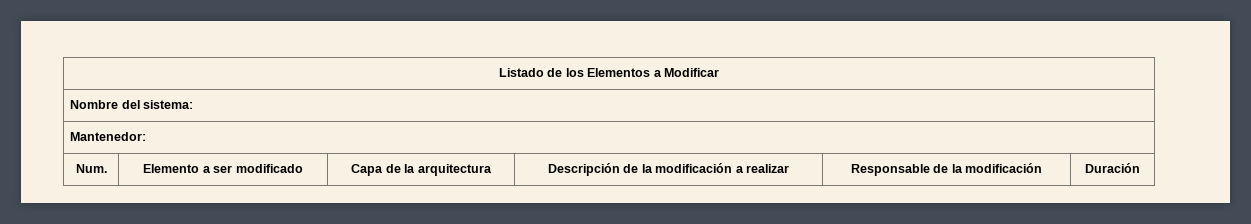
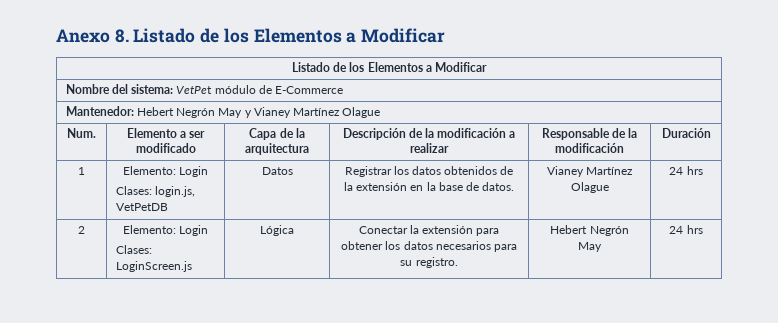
(499, 72) none -> [56,28,446,43] Anexo 8. Listado de los Elementos a Modificar //
[70,132,147,141] // Mantenedor: -> [176,85,343,94] [66,106,380,118] VetPet módulo de E-Commerce // Mantenedor: Hebert Negrón May y Vianey Martínez Olague
(1140, 168) none -> [78,167,85,175] [122,166,209,177] [116,186,196,197] [116,203,169,211] [261,167,293,175] [344,166,514,177] [344,182,514,191] [546,166,634,177] [570,182,609,193] [669,166,703,175] [78,226,85,234] [122,225,209,236] [116,245,153,254] [116,261,193,272] [260,225,294,236] [358,225,500,236] [341,241,517,252] [400,257,458,268] [550,225,629,236] [578,242,602,252] [669,225,703,234] // 1 | Elemento: Login // Clases: login.js, VetPetDB | Datos | Registrar los datos obtenidos de la extensión en la base de datos. | Vianey Martínez Olague | 24 hrs // 2 | Elemento: Login // Clases: LoginScreen.js | Lógica | Conectar la extensión para obtener los datos necesarios para su registro. | Hebert Negrón May | 24 hrs

